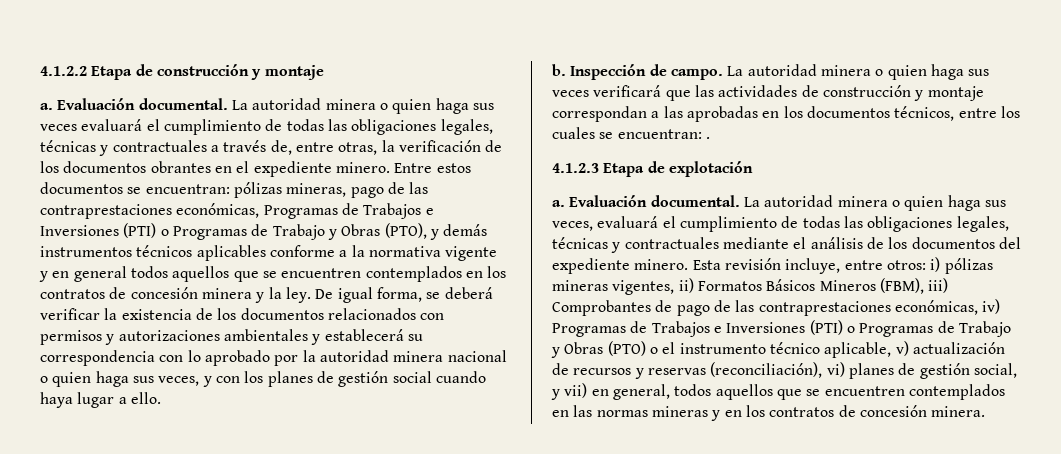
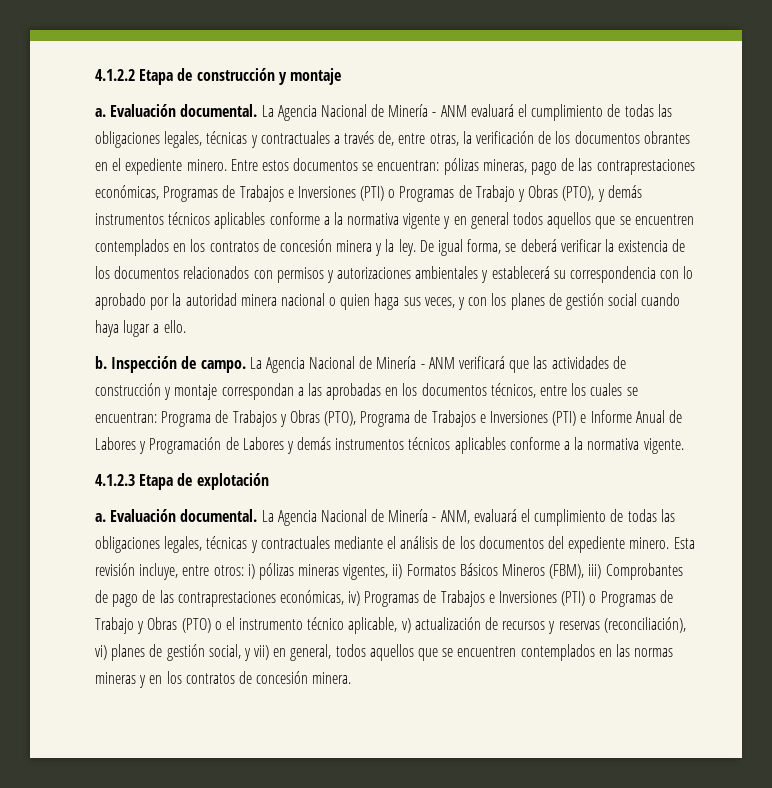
[252,98,494,114] [40,124,77,131] autoridad minera o quien haga sus veces -> [277,104,467,121] Agencia Nacional de Minería - ANM
[747,64,990,80] [552,90,589,97] autoridad minera o quien haga sus veces -> [265,356,455,373] Agencia Nacional de Minería - ANM
[705,137,710,139] . -> [161,410,682,427] [95,437,684,454] Programa de Trabajos y Obras (PTO), Programa de Trabajos e Inversiones (PTI) e Informe Anual de Labores y Programación de Labores y demás instrumentos técnicos aplicables conforme a la normativa vigente.
[764,195,1006,211] [552,221,593,231] autoridad minera o quien haga sus veces, -> [277,509,470,526] Agencia Nacional de Minería - ANM,

